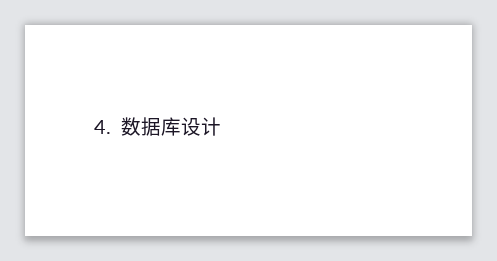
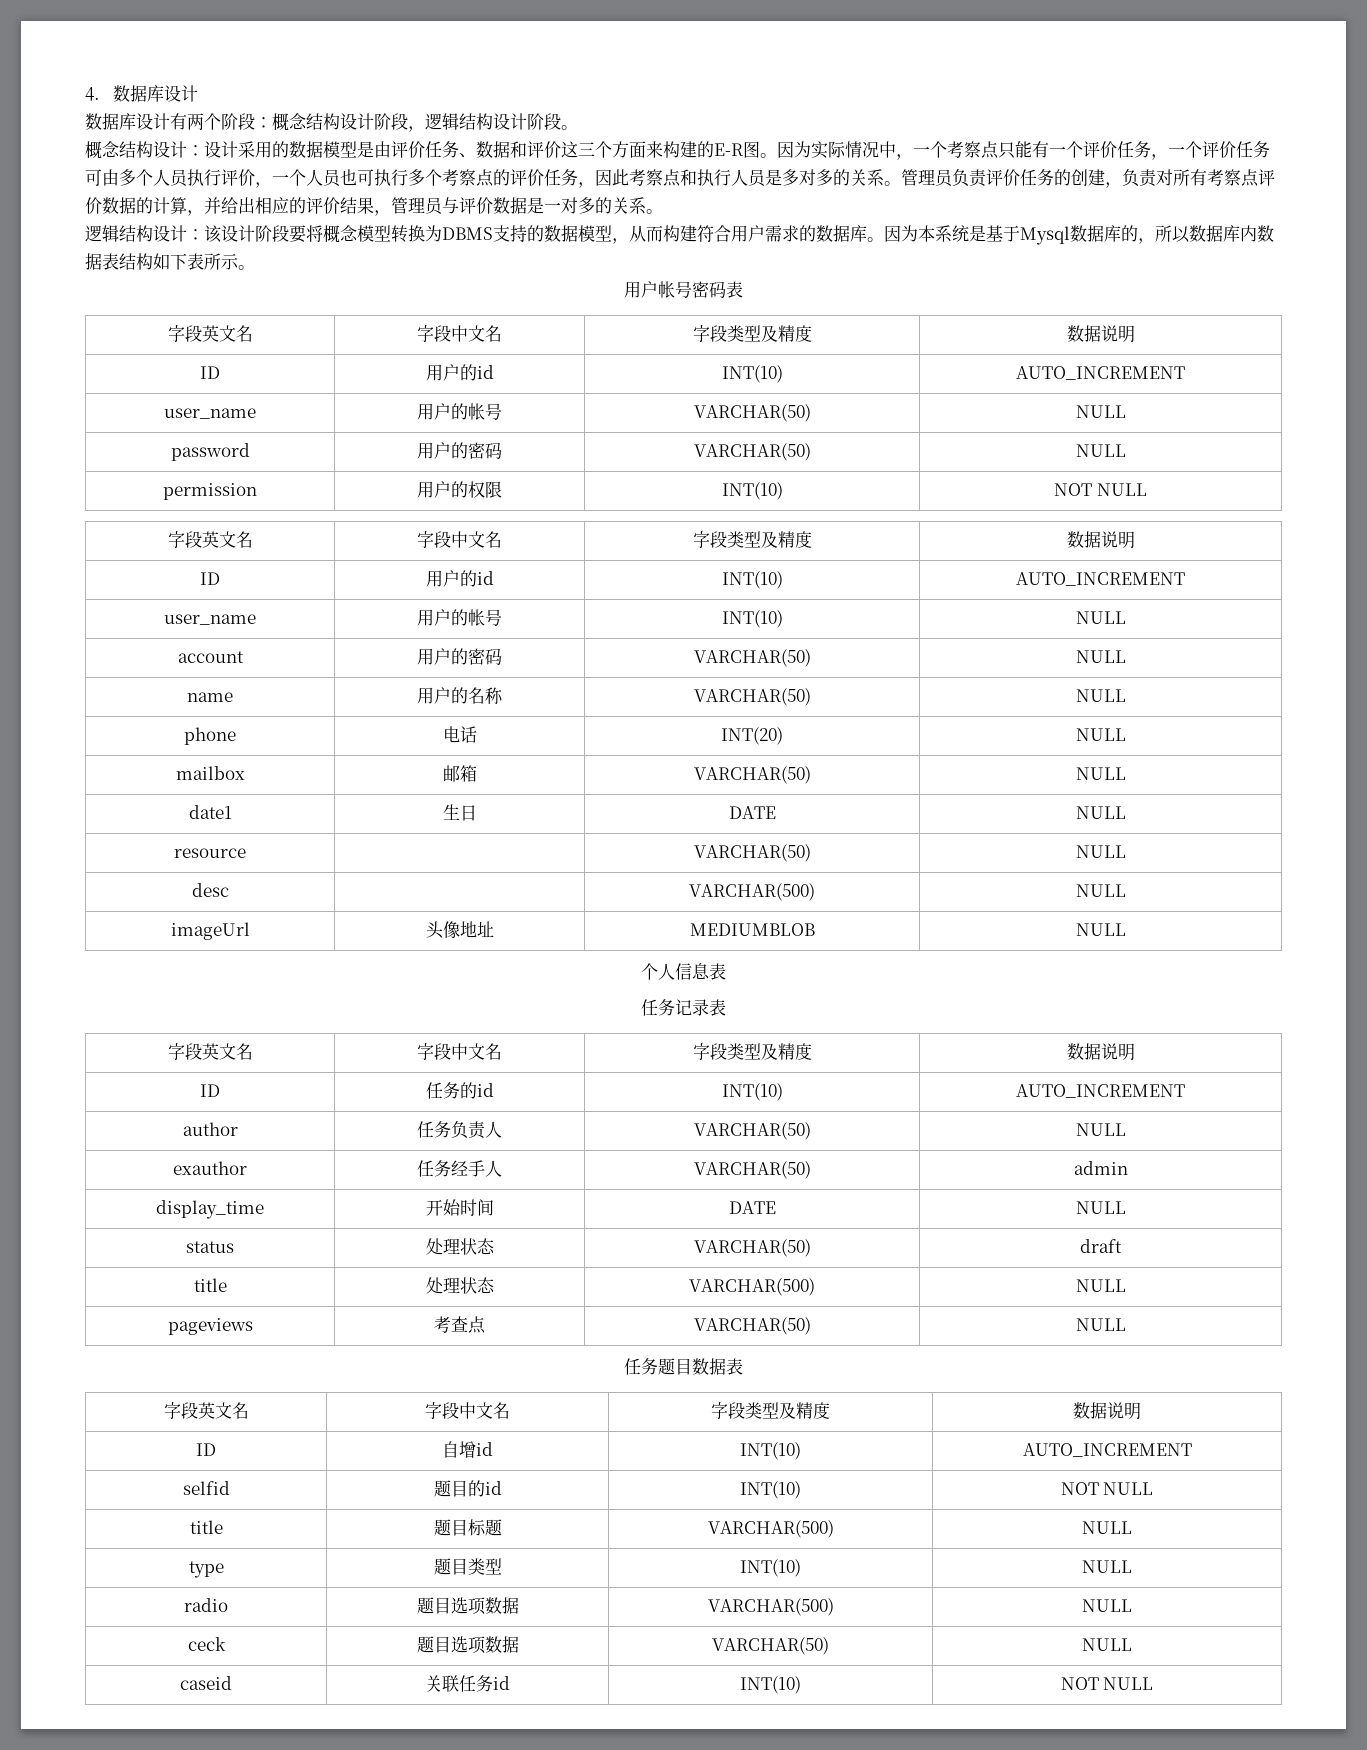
(221, 126) none -> [85,113,578,132] [85,141,1270,160] [85,169,1275,188] [85,197,663,216] [85,225,1274,245] [85,253,255,270] [624,281,743,298] [167,325,253,342] [417,325,503,342] [692,325,812,342] [1066,325,1135,343] [200,366,220,379] [425,364,494,381] [721,365,783,383] [1016,366,1185,380] [164,408,256,419] [417,403,503,420] [693,404,811,422] [1075,405,1126,418] [170,443,250,461] [417,442,503,459] [693,443,811,461] [1075,444,1126,457] [163,483,257,500] [417,481,503,498] [721,482,783,500] [1054,483,1147,496] [167,531,253,548] [417,531,503,548] [692,531,812,548] [1066,531,1135,549] [200,572,220,585] [425,570,494,587] [721,571,783,589] [1016,572,1185,586] [164,614,256,625] [417,609,503,626] [721,610,783,628] [1075,611,1126,624] [177,651,244,663] [417,648,503,665] [693,649,811,667] [1075,650,1126,663] [187,692,233,702] [417,687,504,704] [693,688,811,706] [1075,689,1126,702] [184,727,236,745] [442,726,477,743] [721,727,783,745] [1075,728,1126,741] [175,766,245,780] [442,765,477,782] [693,766,811,784] [1075,767,1126,780] [188,805,232,819] [442,804,477,821] [728,806,776,819] [1075,806,1126,819] [174,848,246,858] [693,844,811,862] [1075,845,1126,858] [191,883,229,897] [689,883,815,901] [1075,884,1126,897] [170,922,250,940] [425,921,494,939] [689,923,815,936] [1075,923,1126,936] [641,963,726,980] [641,999,726,1016] [167,1043,253,1060] [417,1043,503,1060] [692,1043,812,1060] [1066,1043,1135,1061] [200,1084,220,1097] [425,1082,494,1099] [721,1083,783,1101] [1016,1084,1185,1098] [182,1122,238,1136] [417,1121,503,1139] [693,1122,811,1140] [1075,1123,1126,1136] [173,1161,247,1175] [417,1160,503,1177] [693,1161,811,1179] [1073,1161,1128,1175] [156,1200,264,1219] [425,1199,494,1216] [728,1201,776,1214] [1075,1201,1126,1214] [186,1241,234,1253] [425,1238,495,1255] [693,1239,811,1257] [1080,1239,1122,1253] [193,1278,227,1292] [425,1277,495,1294] [689,1278,815,1296] [1075,1279,1126,1292] [167,1318,253,1335] [434,1316,487,1334] [693,1317,811,1335] [1075,1318,1126,1331] [624,1358,743,1375] [163,1402,249,1419] [425,1402,511,1419] [711,1402,830,1419] [1073,1402,1141,1420] [196,1443,216,1456] [442,1441,494,1458] [740,1442,801,1460] [1022,1443,1192,1457] [182,1481,230,1495] [433,1480,502,1497] [740,1481,801,1499] [1060,1482,1154,1495] [189,1520,223,1534] [433,1519,502,1536] [707,1520,834,1538] [1082,1521,1132,1534] [188,1561,224,1578] [433,1558,502,1575] [740,1559,801,1577] [1082,1560,1132,1573] [184,1598,228,1612] [416,1597,519,1615] [707,1598,834,1616] [1082,1599,1132,1612] [187,1637,226,1651] [416,1636,519,1654] [712,1637,829,1655] [1082,1638,1132,1651] [180,1676,232,1690] [425,1675,511,1692] [740,1676,801,1694] [1060,1677,1154,1690] // 数据库设计有两个阶段：概念结构设计阶段，逻辑结构设计阶段。 // 概念结构设计：设计采用的数据模型是由评价任务、数据和评价这三个方面来构建的E-R图。因为实际情况中，一个考察点只能有一个评价任务，一个评价任务可由多个人员执行评价，一个人员也可执行多个考察点的评价任务，因此考察点和执行人员是多对多的关系。管理员负责评价任务的创建，负责对所有考察点评价数据的计算，并给出相应的评价结果，管理员与评价数据是一对多的关系。 // 逻辑结构设计：该设计阶段要将概念模型转换为DBMS支持的数据模型，从而构建符合用户需求的数据库。因为本系统是基于Mysql数据库的，所以数据库内数据表结构如下表所示。 // 用户帐号密码表 // 字段英文名 | 字段中文名 | 字段类型及精度 | 数据说明 // ID | 用户的id | INT(10) | AUTO_INCREMENT // user_name | 用户的帐号 | VARCHAR(50) | NULL // password | 用户的密码 | VARCHAR(50) | NULL // permission | 用户的权限 | INT(10) | NOT NULL // 字段英文名 | 字段中文名 | 字段类型及精度 | 数据说明 // ID | 用户的id | INT(10) | AUTO_INCREMENT // user_name | 用户的帐号 | INT(10) | NULL // account | 用户的密码 | VARCHAR(50) | NULL // name | 用户的名称 | VARCHAR(50) | NULL // phone | 电话 | INT(20) | NULL // mailbox | 邮箱 | VARCHAR(50) | NULL // date1 | 生日 | DATE | NULL // resource | | VARCHAR(50) | NULL // desc | | VARCHAR(500) | NULL // imageUrl | 头像地址 | MEDIUMBLOB | NULL // 个人信息表 // 任务记录表 // 字段英文名 | 字段中文名 | 字段类型及精度 | 数据说明 // ID | 任务的id | INT(10) | AUTO_INCREMENT // author | 任务负责人 | VARCHAR(50) | NULL // exauthor | 任务经手人 | VARCHAR(50) | admin // display_time | 开始时间 | DATE | NULL // status | 处理状态 | VARCHAR(50) | draft // title | 处理状态 | VARCHAR(500) | NULL // pageviews | 考查点 | VARCHAR(50) | NULL // 任务题目数据表 // 字段英文名 | 字段中文名 | 字段类型及精度 | 数据说明 // ID | 自增id | INT(10) | AUTO_INCREMENT // selfid | 题目的id | INT(10) | NOT NULL // title | 题目标题 | VARCHAR(500) | NULL // type | 题目类型 | INT(10) | NULL // radio | 题目选项数据 | VARCHAR(500) | NULL // ceck | 题目选项数据 | VARCHAR(50) | NULL // caseid | 关联任务id | INT(10) | NOT NULL

